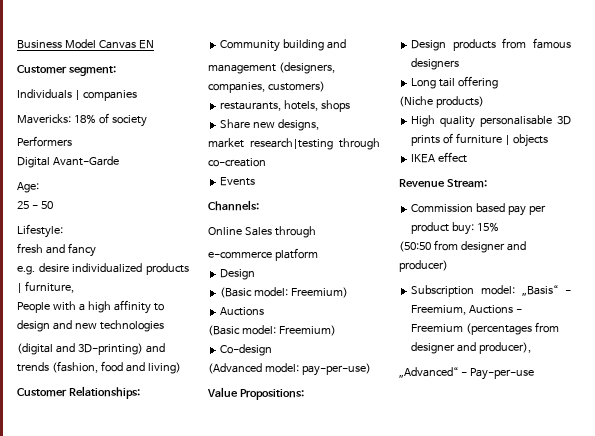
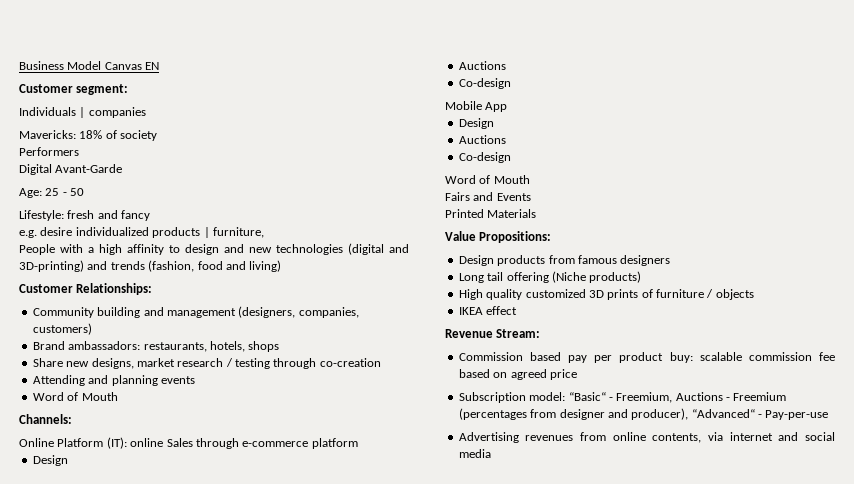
(39, 187) // -> (42, 193) none
(63, 231) // -> (64, 215) none
(164, 326) // -> (343, 249) none
(347, 44) // -> (164, 311) none
(325, 86) none -> [32,341,141,350] Brand ambassadors:
[208,138,380,150] [208,158,266,167] [220,177,256,186] // market research|testing through co-creation // Events -> [136,358,381,369] [32,375,195,386] [32,392,118,401] market research / testing through co-creation // Attending and planning events // Word of Mouth
(242, 231) none -> [57,437,164,449] Platform (IT): online
(316, 232) // -> (239, 443) none
[220,287,349,298] [220,307,265,316] [208,325,336,336] [220,344,273,356] [208,363,371,376] (Basic model: Freemium) // Auctions // (Basic model: Freemium) // Co-design // (Advanced model: pay-per-use) -> [458,61,506,70] [458,78,511,89] [445,101,508,112] [458,118,494,129] [458,135,506,144] [458,152,511,163] [445,175,530,184] [445,192,531,201] [445,209,537,218] Auctions // Co-design // Mobile App // Design // Auctions // Co-design // Word of Mouth // Fairs and Events // Printed Materials
(499, 82) // -> (549, 277) none
[480,115,553,127] personalisable -> [525,289,586,298] customized
[505,135,511,145] | -> [706,289,714,298] /
[477,222,500,232] [399,240,526,253] [399,260,448,272] 15% // (50:50 from designer and producer) -> [699,352,835,361] [458,369,577,380] scalable commission fee based on agreed price
[522,285,559,296] „Basis“ -> [568,392,606,401] “Basic“
[399,367,458,378] // „Advanced“ -> [691,409,755,418] “Advanced“
(534, 374) none -> [458,432,835,443] [458,449,491,458] // Advertising revenues from online contents, via internet and social media

